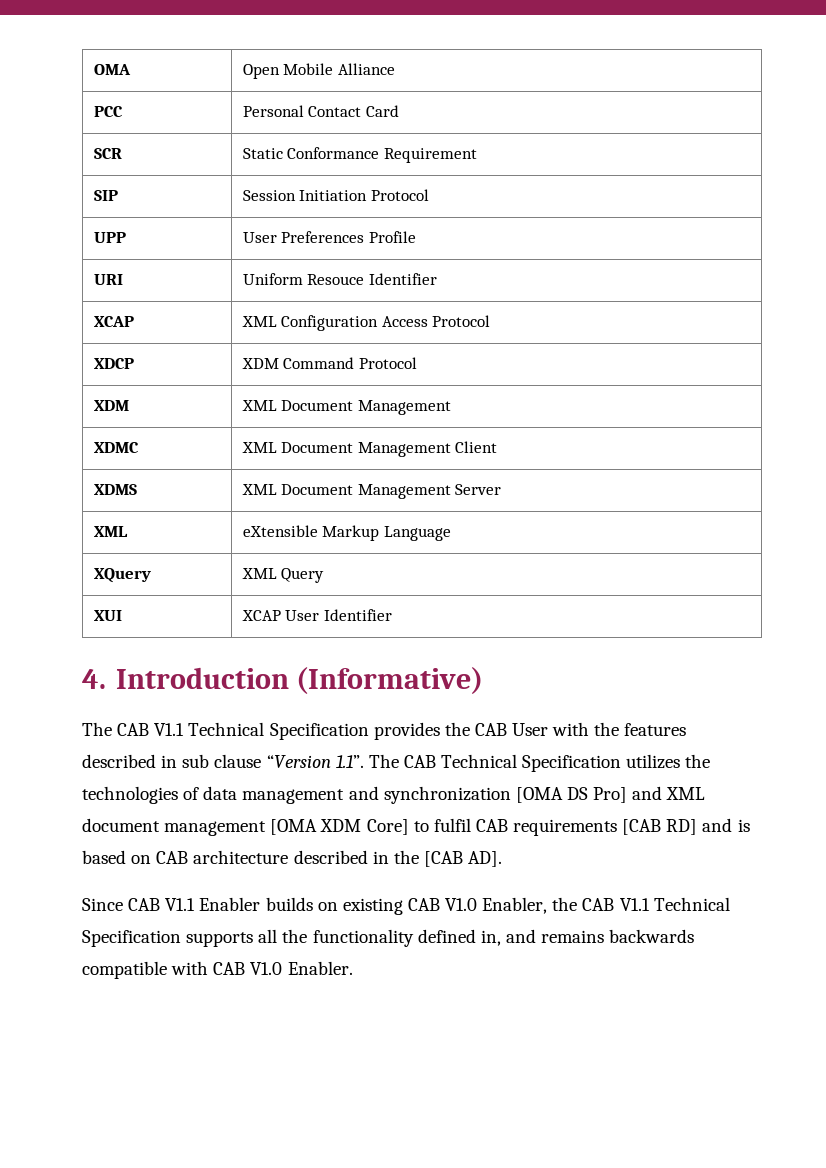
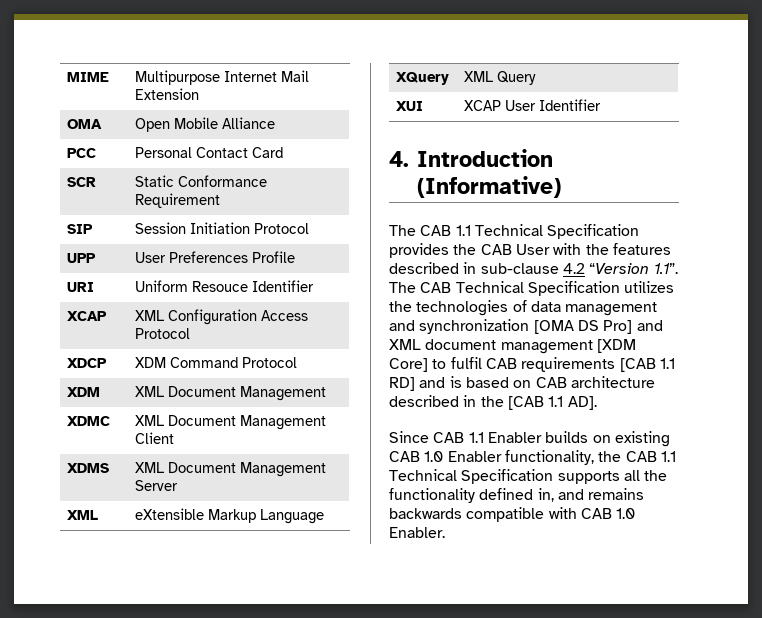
(93, 69) none -> [67,72,110,82] [135,70,310,85] [135,88,200,100] MIME | Multipurpose Internet Mail Extension //
[154,723,185,736] V1.1 -> [455,225,471,236] 1.1
[182,754,262,768] sub clause -> [480,263,585,274] sub-clause 4.2
[270,819,362,835] [OMA XDM -> [596,339,636,353] [XDM
(662, 827) none -> [659,358,675,369] 1.1
(463, 859) none -> [548,396,564,407] 1.1
[165,898,196,911] V1.1 -> [468,432,484,443] 1.1
[445,897,650,914] V1.0 Enabler, the CAB V1.1 -> [424,450,676,465] 1.0 Enabler functionality, the CAB 1.1
[250,962,283,975] V1.0 -> [616,508,636,519] 1.0

